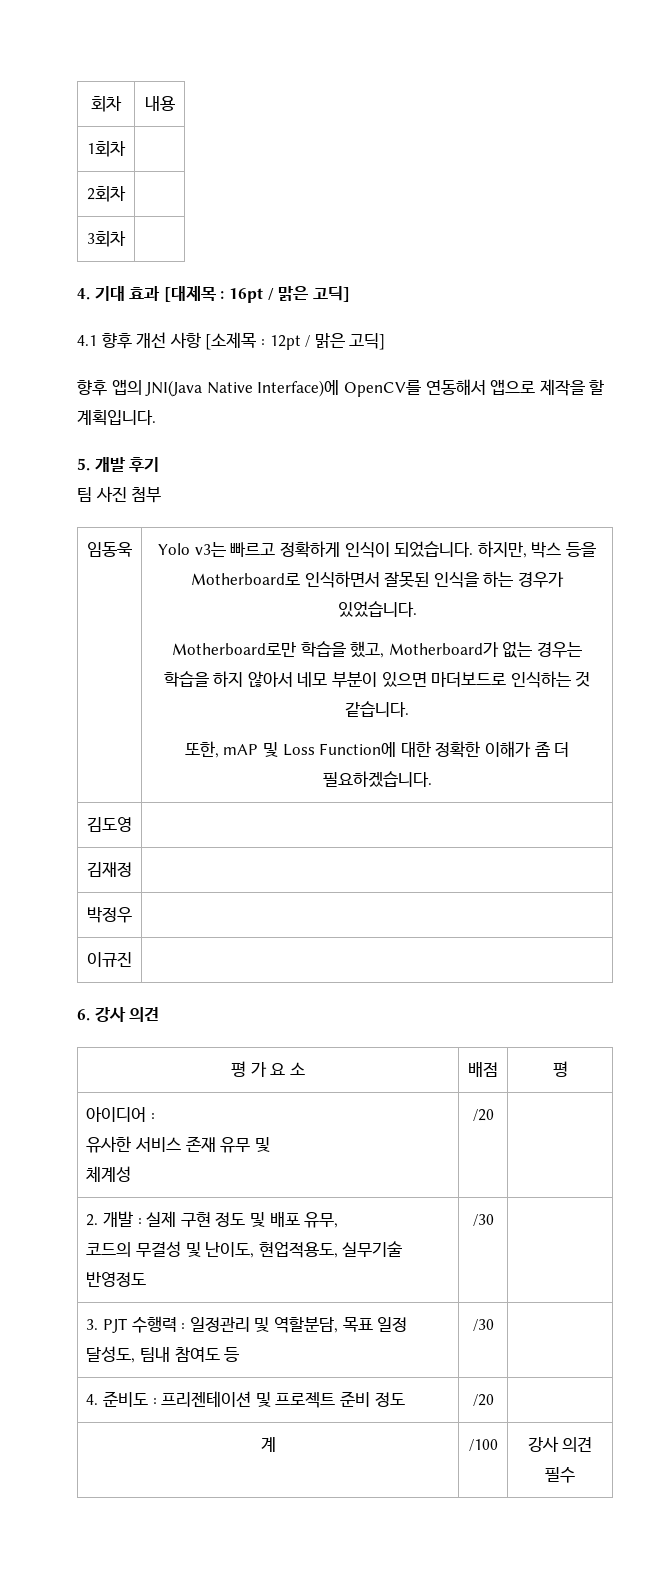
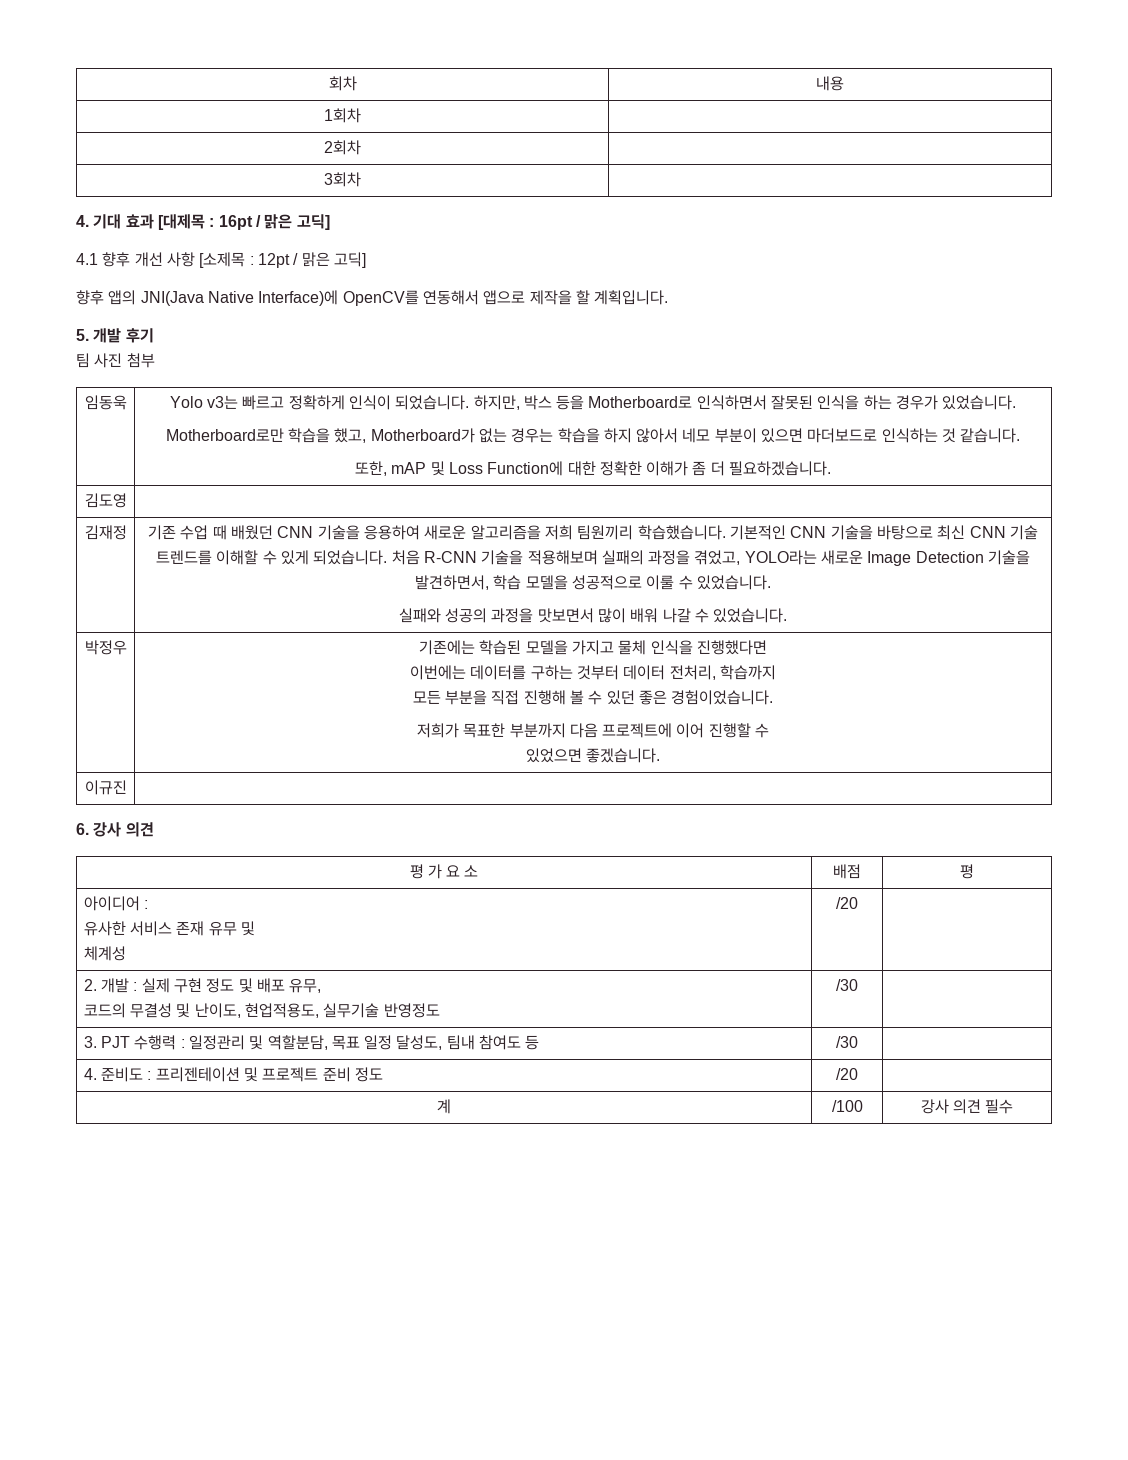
[87,907,132,923] // 박정우 | -> [148,525,1038,540] [155,550,1031,566] [415,575,771,590] [398,608,788,623] [84,640,127,655] [419,640,767,655] [410,665,776,680] [412,690,774,705] [416,723,770,738] [525,748,661,763] 기존 수업 때 배웠던 CNN 기술을 응용하여 새로운 알고리즘을 저희 팀원끼리 학습했습니다. 기본적인 CNN 기술을 바탕으로 최신 CNN 기술 트렌드를 이해할 수 있게 되었습니다. 처음 R-CNN 기술을 적용해보며 실패의 과정을 겪었고, YOLO라는 새로운 Image Detection 기술을 발견하면서, 학습 모델을 성공적으로 이룰 수 있었습니다. // 실패와 성공의 과정을 맛보면서 많이 배워 나갈 수 있었습니다. // 박정우 | 기존에는 학습된 모델을 가지고 물체 인식을 진행했다면 // 이번에는 데이터를 구하는 것부터 데이터 전처리, 학습까지 // 모든 부분을 직접 진행해 볼 수 있던 좋은 경험이었습니다. // 저희가 목표한 부분까지 다음 프로젝트에 이어 진행할 수 // 있었으면 좋겠습니다.

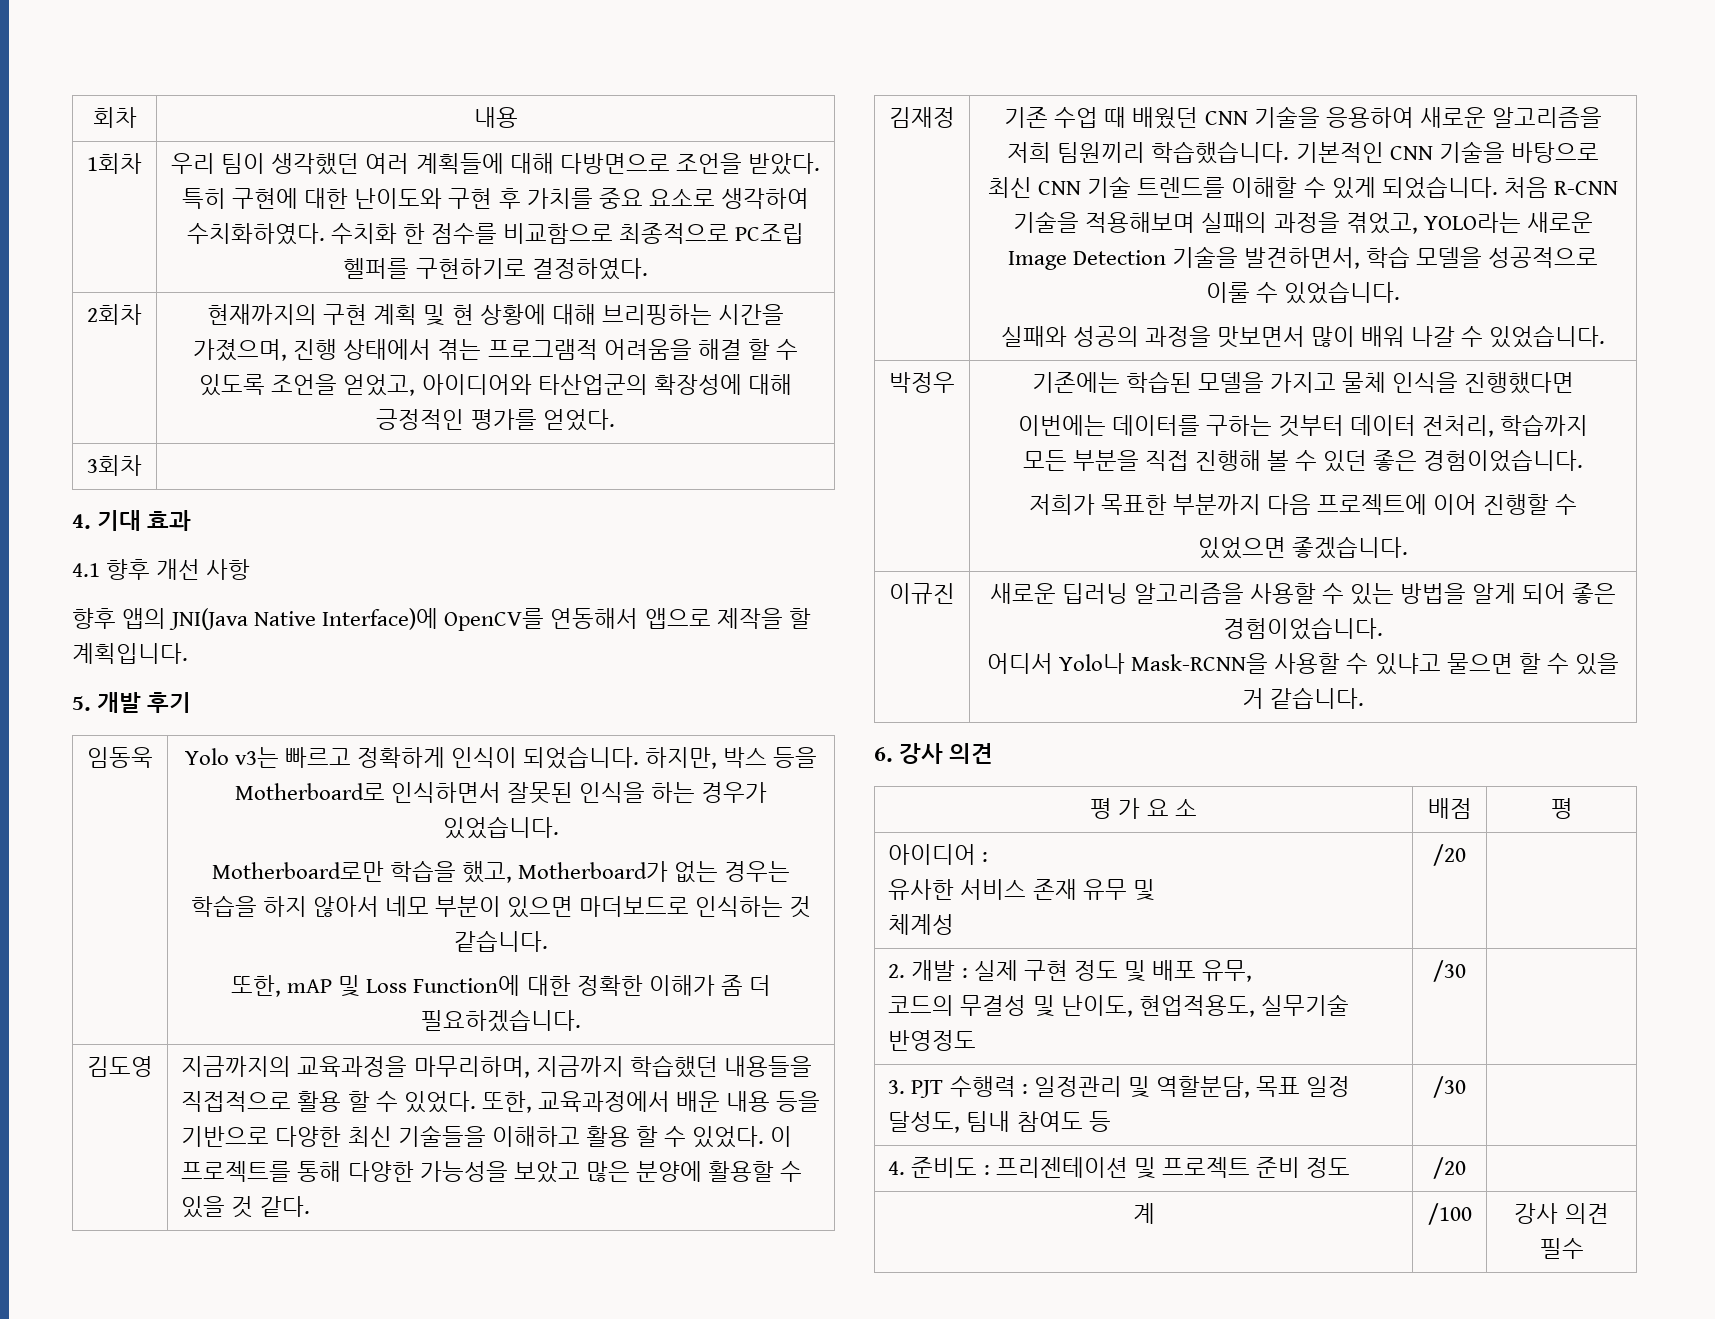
[324,140,361,155] [324,172,361,187] [76,214,330,230] [76,252,366,268] // 2회차 | // 3회차 | // 4. 기대 효과 [대제목 : 16pt / 맑은 고딕] // 4.1 향후 개선 사항 [소제목 : 12pt / 맑은 고딕] -> [171,153,820,175] [182,188,809,209] [186,223,805,245] [343,258,648,280] [87,304,142,325] [207,304,784,326] [193,339,798,361] [199,374,792,396] [376,409,615,431] [87,455,142,476] [72,510,192,531] [72,559,251,580] 우리 팀이 생각했던 여러 계획들에 대해 다방면으로 조언을 받았다. 특히 구현에 대한 난이도와 구현 후 가치를 중요 요소로 생각하여 수치화하였다. 수치화 한 점수를 비교함으로 최종적으로 PC조립 헬퍼를 구현하기로 결정하였다. // 2회차 | 현재까지의 구현 계획 및 현 상황에 대해 브리핑하는 시간을 가졌으며, 진행 상태에서 겪는 프로그램적 어려움을 해결 할 수 있도록 조언을 얻었고, 아이디어와 타산업군의 확장성에 대해 긍정적인 평가를 얻었다. // 3회차 | // 4. 기대 효과 // 4.1 향후 개선 사항
[76,353,155,368] // 팀 사진 첨부 -> (192, 702) none
(127, 500) none -> [181,1055,812,1078] [181,1091,821,1113] [181,1125,793,1148] [181,1161,803,1183] [181,1196,310,1218] 지금까지의 교육과정을 마무리하며, 지금까지 학습했던 내용들을 직접적으로 활용 할 수 있었다. 또한, 교육과정에서 배운 내용 등을 기반으로 다양한 최신 기술들을 이해하고 활용 할 수 있었다. 이 프로젝트를 통해 다양한 가능성을 보았고 많은 분양에 활용할 수 있을 것 같다.
(127, 787) none -> [989,583,1617,605] [1223,617,1383,640] [987,653,1619,675] [1241,687,1365,709] 새로운 딥러닝 알고리즘을 사용할 수 있는 방법을 알게 되어 좋은 경험이었습니다. // 어디서 Yolo나 Mask-RCNN을 사용할 수 있냐고 물으면 할 수 있을 거 같습니다.

